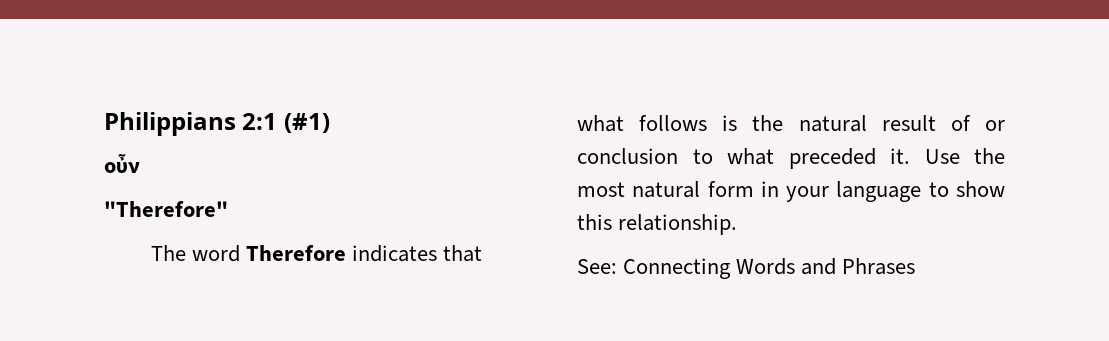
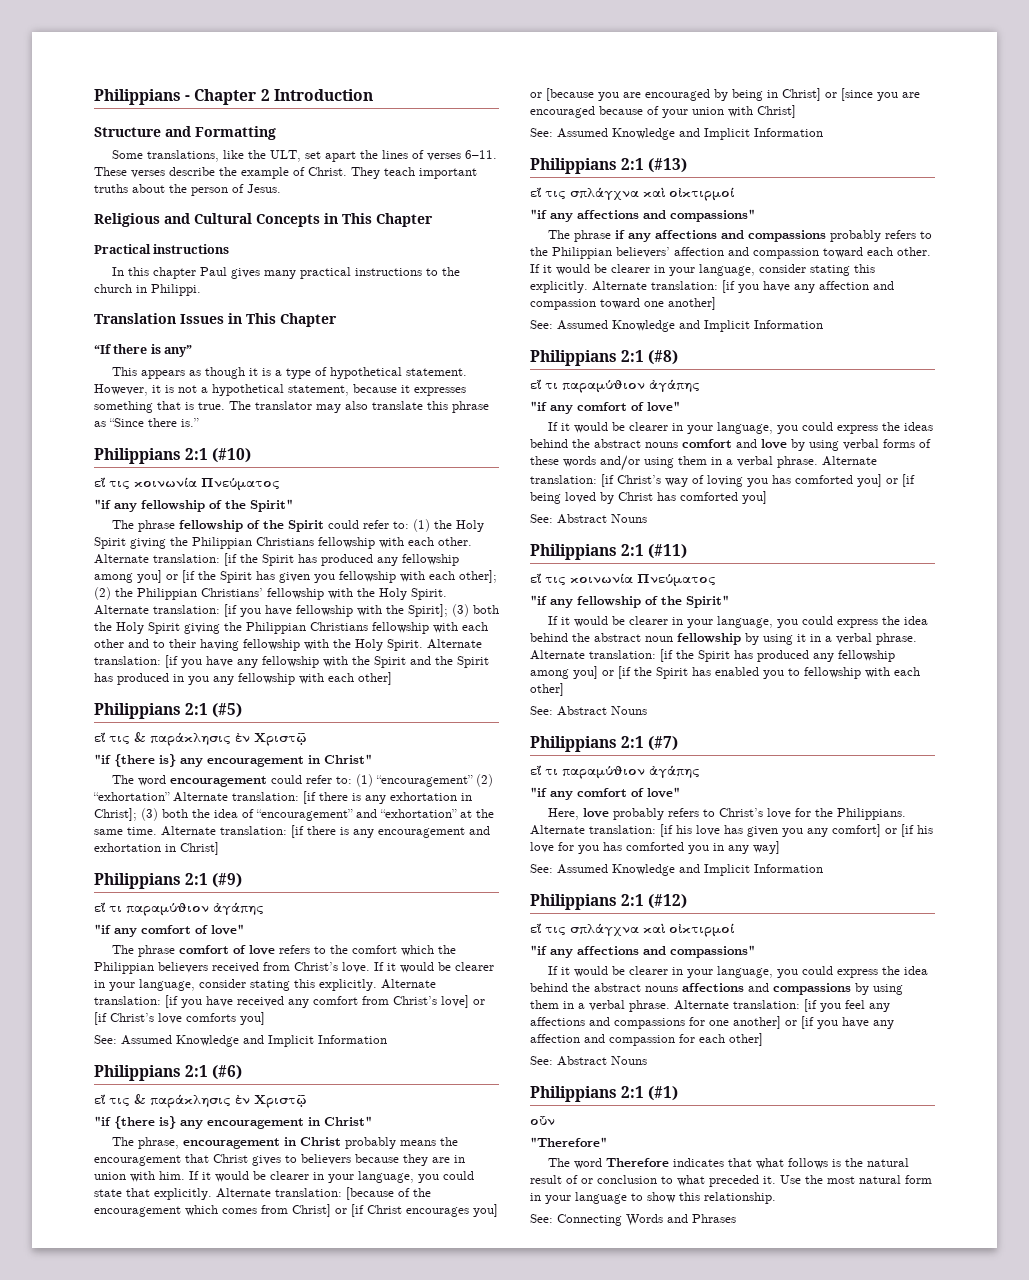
[104,112,236,136] Philippians -> [94,89,373,105] [94,126,276,140] [112,150,498,162] [94,167,477,179] [94,184,281,196] [94,213,433,227] [94,244,230,254] [112,267,461,279] [94,284,201,296] [94,313,337,327] [94,344,193,357] [112,367,468,379] [94,384,466,396] [94,401,489,413] [94,418,199,427] [94,448,252,464] [94,477,280,491] [94,499,293,512] [112,519,485,532] [94,537,472,549] [94,553,459,566] [94,570,497,583] [94,587,447,600] [94,604,499,617] [94,622,488,634] [94,639,482,651] [94,655,489,668] [94,672,392,685] [94,703,243,719] [94,732,307,746] [94,754,372,767] [112,774,494,787] [93,791,472,804] [94,808,494,821] [94,825,490,838] [94,842,219,855] [94,873,243,889] [94,902,264,916] [94,924,244,937] [112,945,457,957] [94,962,494,974] [94,979,436,991] [94,995,485,1008] [94,1012,265,1025] [94,1035,387,1047] [94,1065,243,1081] [94,1094,307,1108] [94,1116,372,1129] [112,1137,459,1149] [94,1154,465,1166] [94,1171,474,1183] [94,1187,431,1200] [94,1204,498,1217] [530,88,920,101] [530,105,796,118] [530,128,823,140] [530,158,688,174] [530,187,735,201] [530,209,755,222] [548,230,933,242] [530,247,931,259] [530,264,875,276] [530,280,894,293] [530,297,716,310] [530,320,823,332] [530,350,679,366] [530,379,700,393] [530,401,680,414] [548,422,934,434] [530,439,931,451] [530,455,877,471] [530,474,915,487] [530,491,767,504] [530,514,647,524] [530,544,688,560] [530,573,716,587] [530,595,729,608] [548,616,929,628] [530,633,917,645] [530,649,895,662] [530,666,920,679] [530,683,564,696] [530,706,647,716] [530,736,679,752] [530,765,700,779] [530,787,680,800] [548,808,907,820] [530,824,933,837] [530,841,780,854] [530,864,823,876] [530,894,688,910] [530,923,735,937] [530,945,755,958] [548,966,929,978] [530,983,903,995] [530,999,890,1012] [530,1016,894,1029] [530,1033,763,1046] [530,1056,647,1066] [530,1086,617,1102] Philippians - Chapter 2 Introduction // Structure and Formatting // Some translations, like the ULT, set apart the lines of verses 6–11. These verses describe the example of Christ. They teach important truths about the person of Jesus. // Religious and Cultural Concepts in This Chapter // Practical instructions // In this chapter Paul gives many practical instructions to the church in Philippi. // Translation Issues in This Chapter // “If there is any” // This appears as though it is a type of hypothetical statement. However, it is not a hypothetical statement, because it expresses something that is true. The translator may also translate this phrase as “Since there is.” // Philippians 2:1 (#10) // εἴ τις κοινωνία Πνεύματος // "if any fellowship of the Spirit" // The phrase fellowship of the Spirit could refer to: (1) the Holy Spirit giving the Philippian Christians fellowship with each other. Alternate translation: [if the Spirit has produced any fellowship among you] or [if the Spirit has given you fellowship with each other]; (2) the Philippian Christians’ fellowship with the Holy Spirit. Alternate translation: [if you have fellowship with the Spirit]; (3) both the Holy Spirit giving the Philippian Christians fellowship with each other and to their having fellowship with the Holy Spirit. Alternate translation: [if you have any fellowship with the Spirit and the Spirit has produced in you any fellowship with each other] // Philippians 2:1 (#5) // εἴ τις & παράκλησις ἐν Χριστῷ // "if {there is} any encouragement in Christ" // The word encouragement could refer to: (1) “encouragement” (2) “exhortation” Alternate translation: [if there is any exhortation in Christ]; (3) both the idea of “encouragement” and “exhortation” at the same time. Alternate translation: [if there is any encouragement and exhortation in Christ] // Philippians 2:1 (#9) // εἴ τι παραμύθιον ἀγάπης // "if any comfort of love" // The phrase comfort of love refers to the comfort which the Philippian believers received from Christ’s love. If it would be clearer in your language, consider stating this explicitly. Alternate translation: [if you have received any comfort from Christ’s love] or [if Christ’s love comforts you] // See: Assumed Knowledge and Implicit Information // Philippians 2:1 (#6) // εἴ τις & παράκλησις ἐν Χριστῷ // "if {there is} any encouragement in Christ" // The phrase, encouragement in Christ probably means the encouragement that Christ gives to believers because they are in union with him. If it would be clearer in your language, you could state that explicitly. Alternate translation: [because of the encouragement which comes from Christ] or [if Christ encourages you] or [because you are encouraged by being in Christ] or [since you are encouraged because of your union with Christ] // See: Assumed Knowledge and Implicit Information // Philippians 2:1 (#13) // εἴ τις σπλάγχνα καὶ οἰκτιρμοί // "if any affections and compassions" // The phrase if any affections and compassions probably refers to the Philippian believers’ affection and compassion toward each other. If it would be clearer in your language, consider stating this explicitly. Alternate translation: [if you have any affection and compassion toward one another] // See: Assumed Knowledge and Implicit Information // Philippians 2:1 (#8) // εἴ τι παραμύθιον ἀγάπης // "if any comfort of love" // If it would be clearer in your language, you could express the ideas behind the abstract nouns comfort and love by using verbal forms of these words and/or using them in a verbal phrase. Alternate translation: [if Christ’s way of loving you has comforted you] or [if being loved by Christ has comforted you] // See: Abstract Nouns // Philippians 2:1 (#11) // εἴ τις κοινωνία Πνεύματος // "if any fellowship of the Spirit" // If it would be clearer in your language, you could express the idea behind the abstract noun fellowship by using it in a verbal phrase. Alternate translation: [if the Spirit has produced any fellowship among you] or [if the Spirit has enabled you to fellowship with each other] // See: Abstract Nouns // Philippians 2:1 (#7) // εἴ τι παραμύθιον ἀγάπης // "if any comfort of love" // Here, love probably refers to Christ’s love for the Philippians. Alternate translation: [if his love has given you any comfort] or [if his love for you has comforted you in any way] // See: Assumed Knowledge and Implicit Information // Philippians 2:1 (#12) // εἴ τις σπλάγχνα καὶ οἰκτιρμοί // "if any affections and compassions" // If it would be clearer in your language, you could express the idea behind the abstract nouns affections and compassions by using them in a verbal phrase. Alternate translation: [if you feel any affections and compassions for one another] or [if you have any affection and compassion for each other] // See: Abstract Nouns // Philippians

